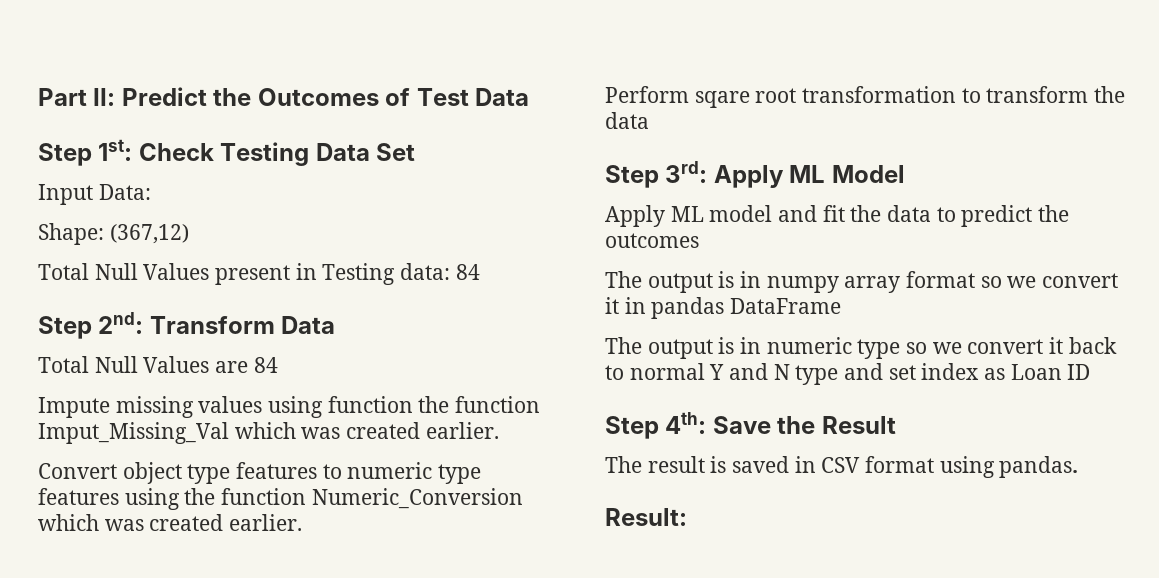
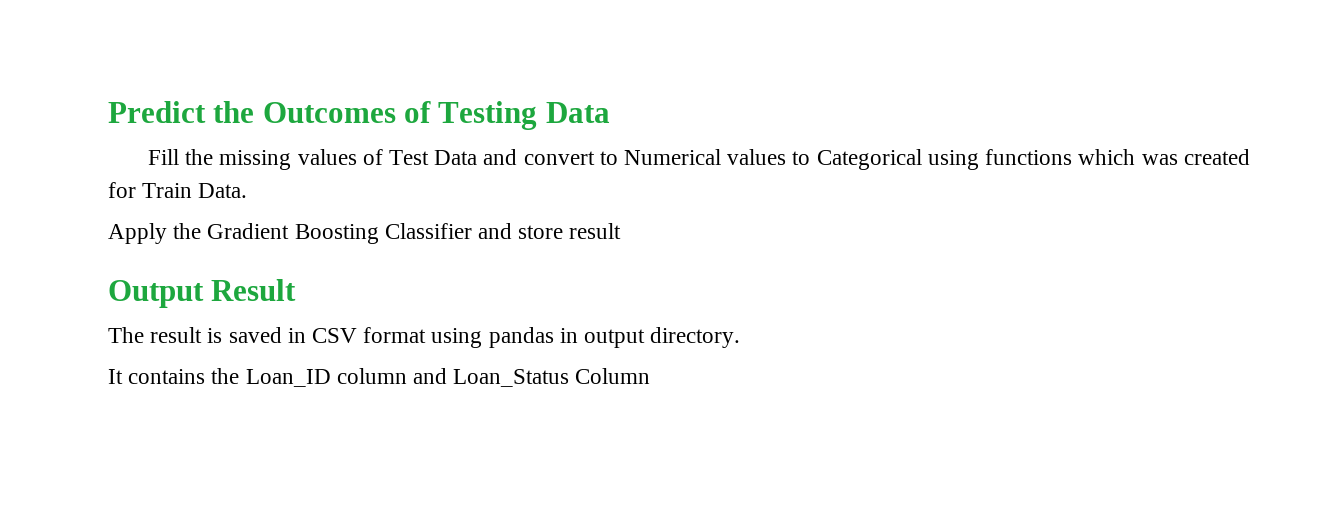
[38,88,116,106] Part II: -> (108, 112) none
[416,88,530,106] [38,139,416,166] [38,184,151,205] [38,223,189,245] [38,263,480,285] [38,312,336,339] [38,356,278,373] [38,396,541,418] [38,422,499,444] [38,462,482,484] [38,488,523,510] [38,514,303,531] [605,86,1126,108] [605,112,649,129] [605,161,905,188] [605,205,1070,227] [605,233,699,248] [605,271,1119,293] [605,297,842,319] [605,337,1117,359] [605,363,1091,385] [605,412,816,439] Test Data // Step 1st: Check Testing Data Set // Input Data: // Shape: (367,12) // Total Null Values present in Testing data: 84 // Step 2nd: Transform Data // Total Null Values are 84 // Impute missing values using function the function Imput_Missing_Val which was created earlier. // Convert object type features to numeric type features using the function Numeric_Conversion which was created earlier. // Perform sqare root transformation to transform the data // Step 3rd: Apply ML Model // Apply ML model and fit the data to predict the outcomes // The output is in numpy array format so we convert it in pandas DataFrame // The output is in numeric type so we convert it back to normal Y and N type and set index as Loan ID // Step 4th: Save the -> [438,101,610,130] [147,149,1250,170] [108,182,248,198] [108,223,622,244] [108,280,204,308] Testing Data // Fill the missing values of Test Data and convert to Numerical values to Categorical using functions which was created for Train Data. // Apply the Gradient Boosting Classifier and store result // Output
[999,456,1079,478] [605,508,687,526] pandas. // Result: -> [488,327,741,348] [108,368,651,387] pandas in output directory. // It contains the Loan_ID column and Loan_Status Column

